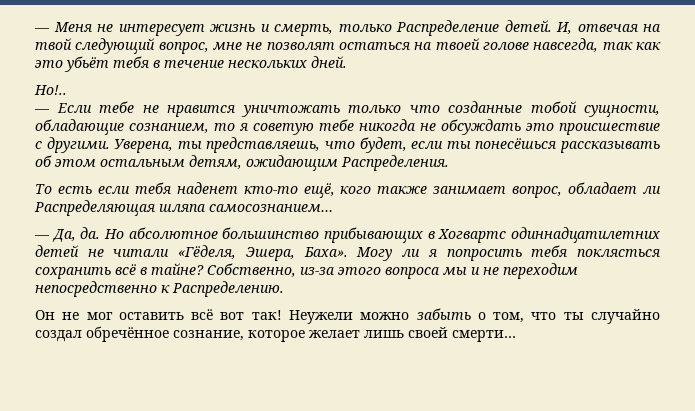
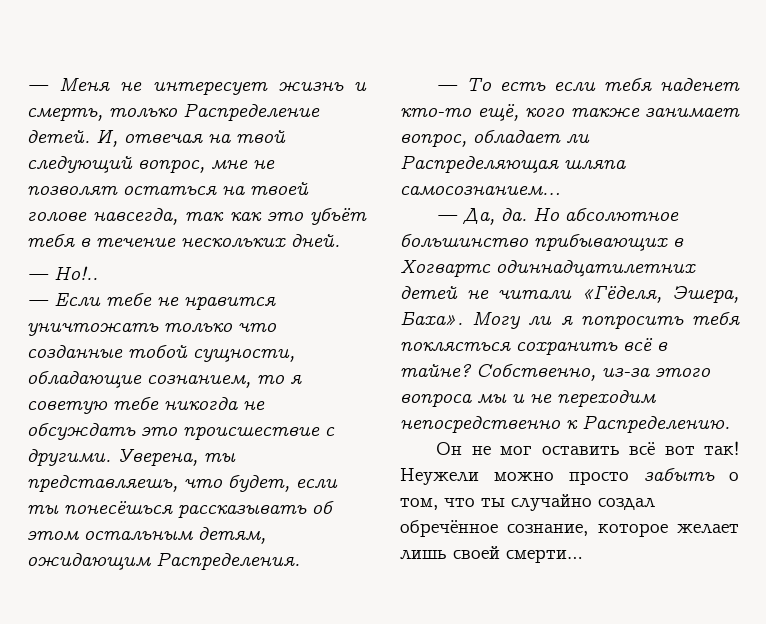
(347, 62) none -> [27,274,49,280] —
(449, 163) none -> [436,85,459,91] —
(410, 316) none -> [569,471,629,485] просто

